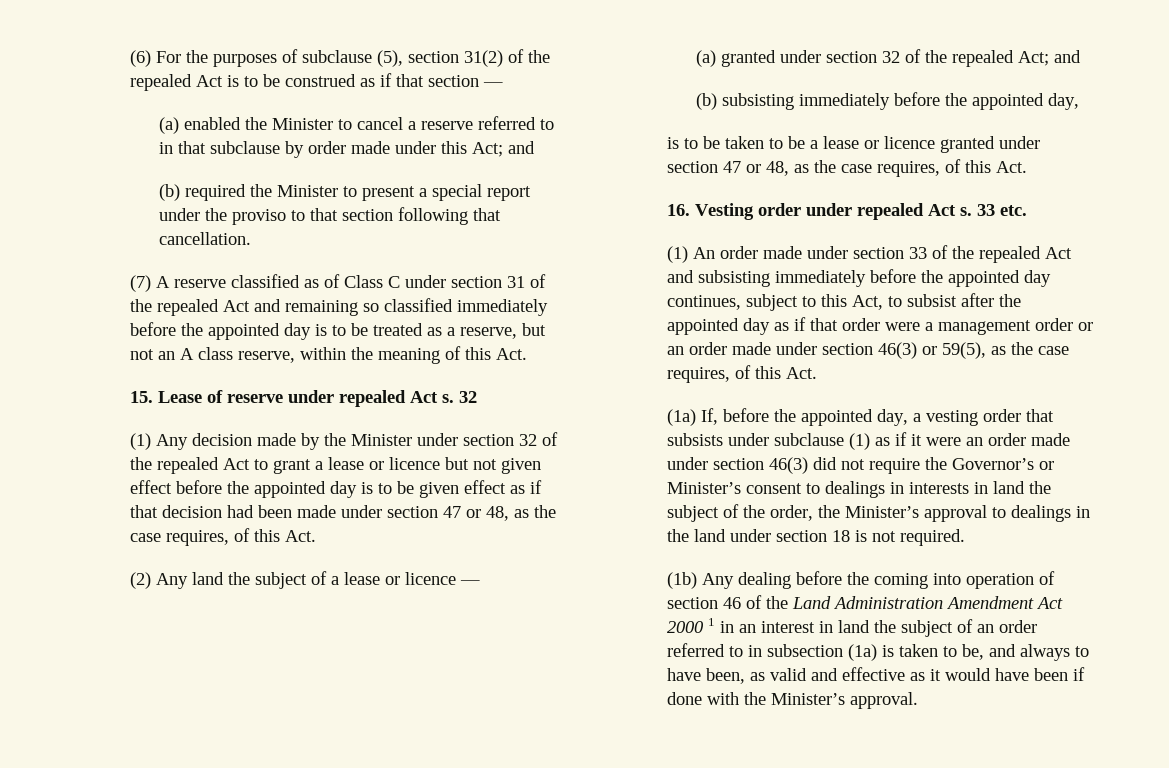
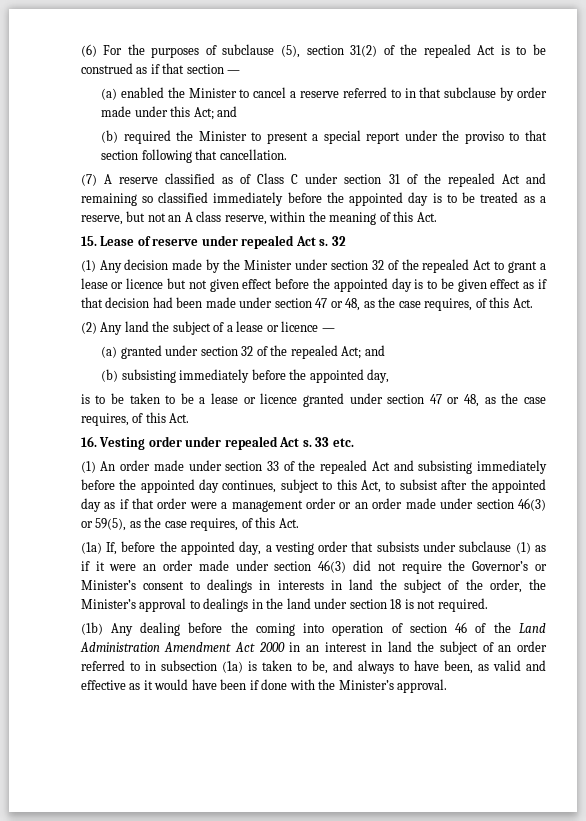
[708,618,716,626] 1 -> (285, 647) none

